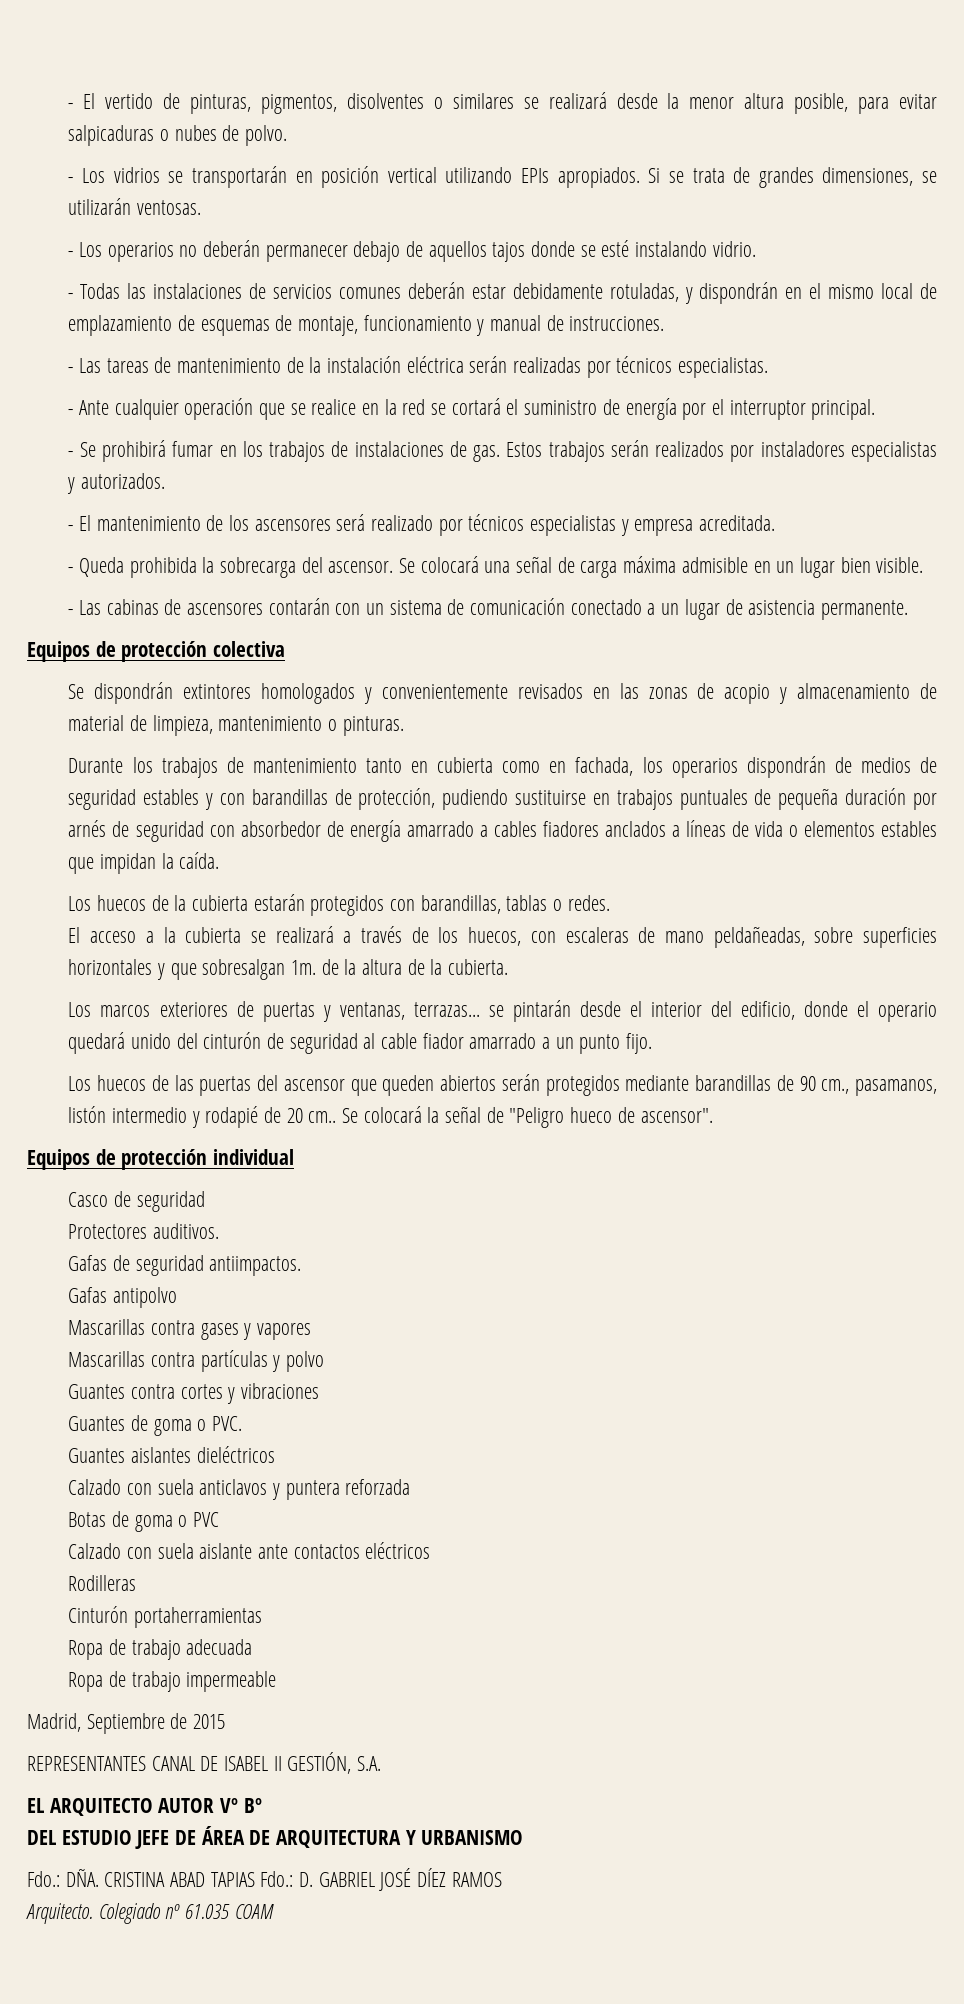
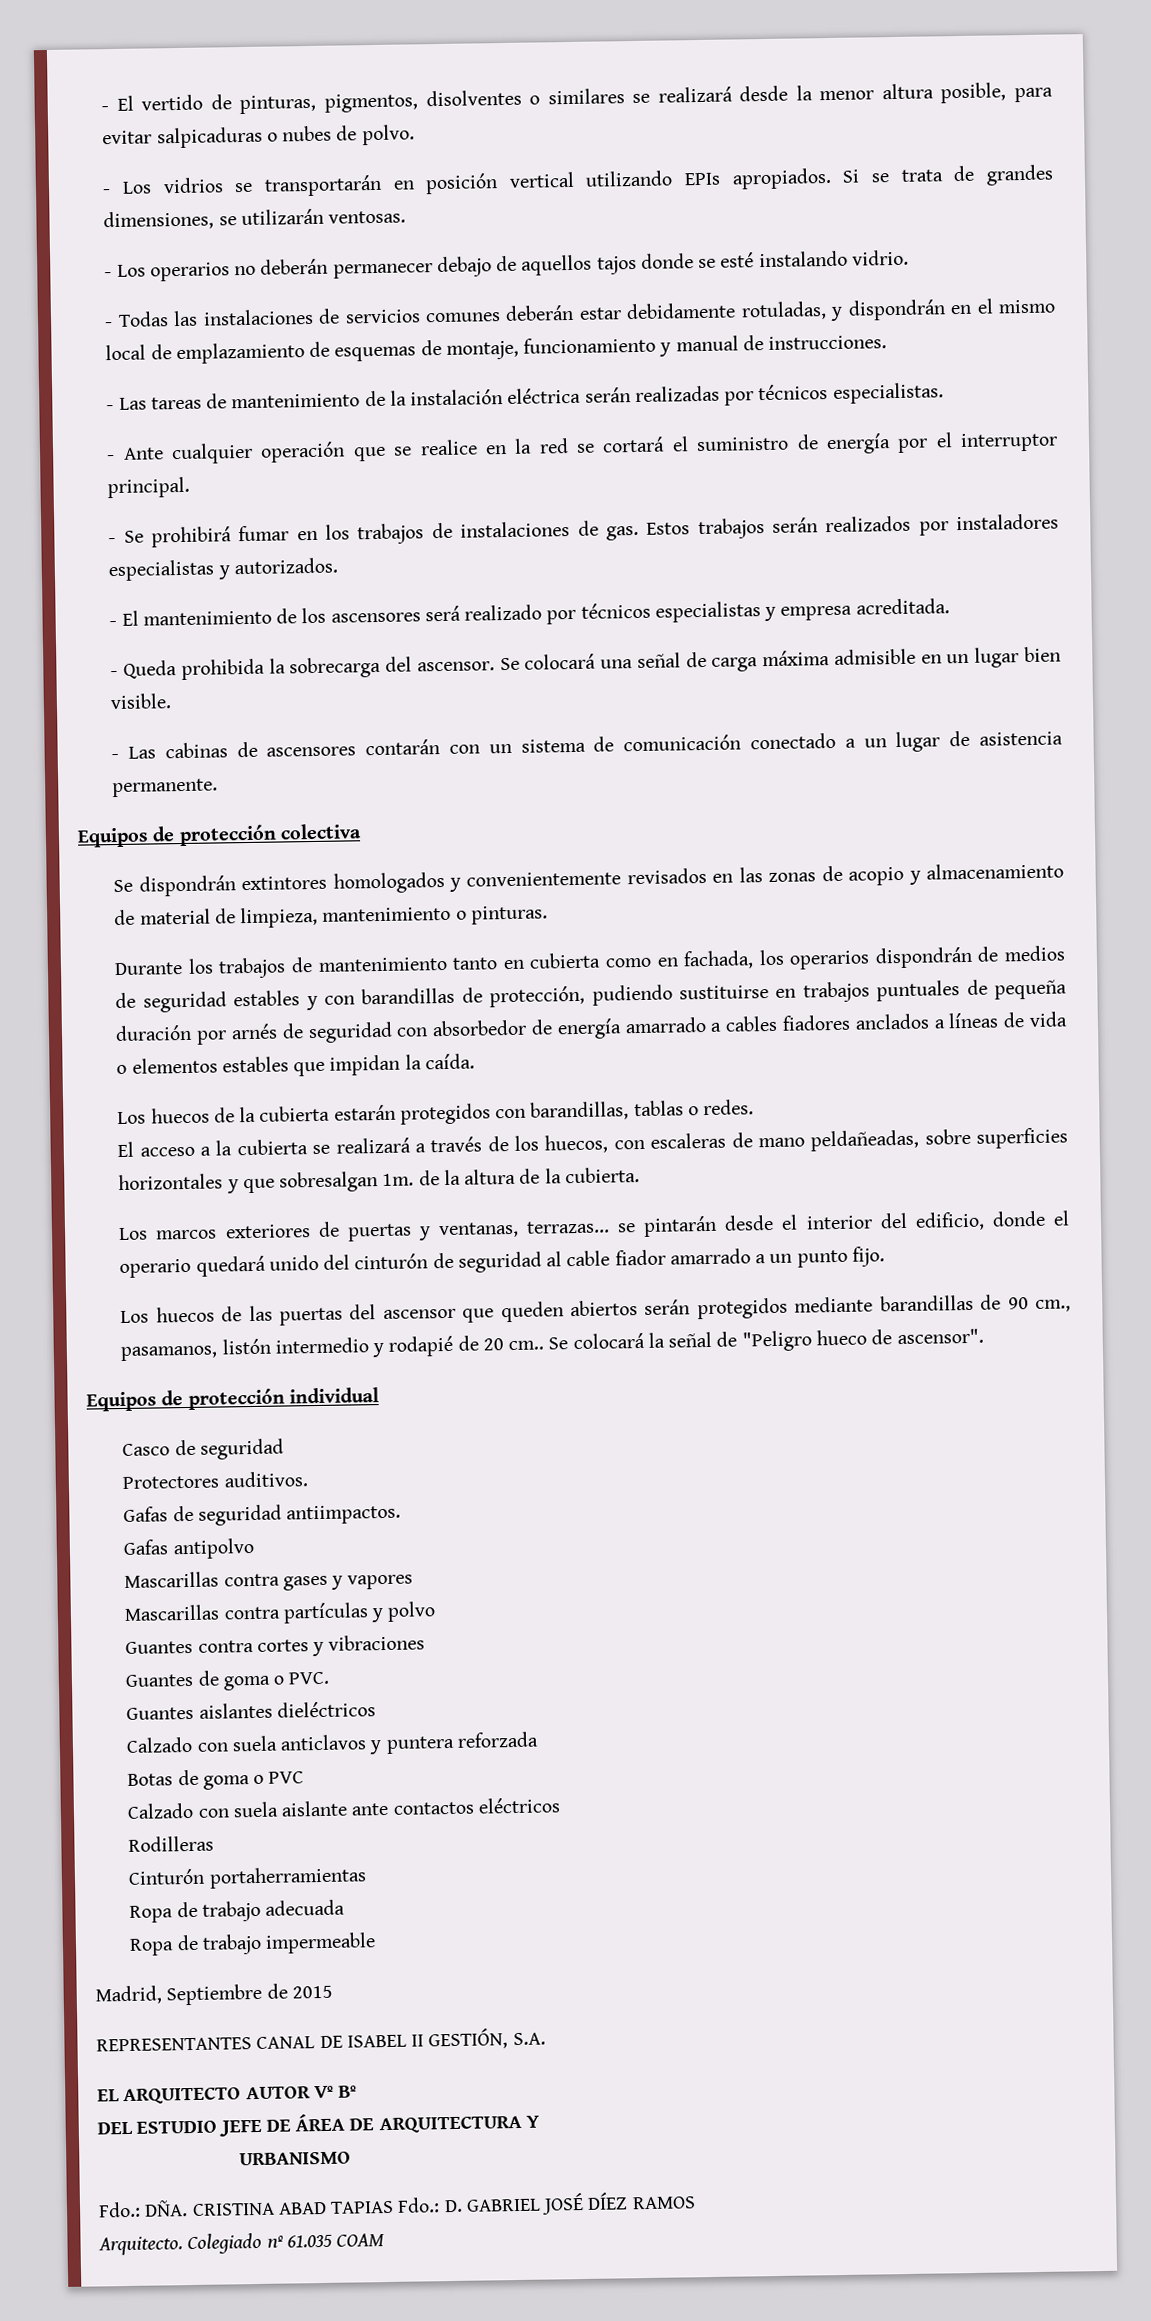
(416, 1837) none -> (540, 2121) //

